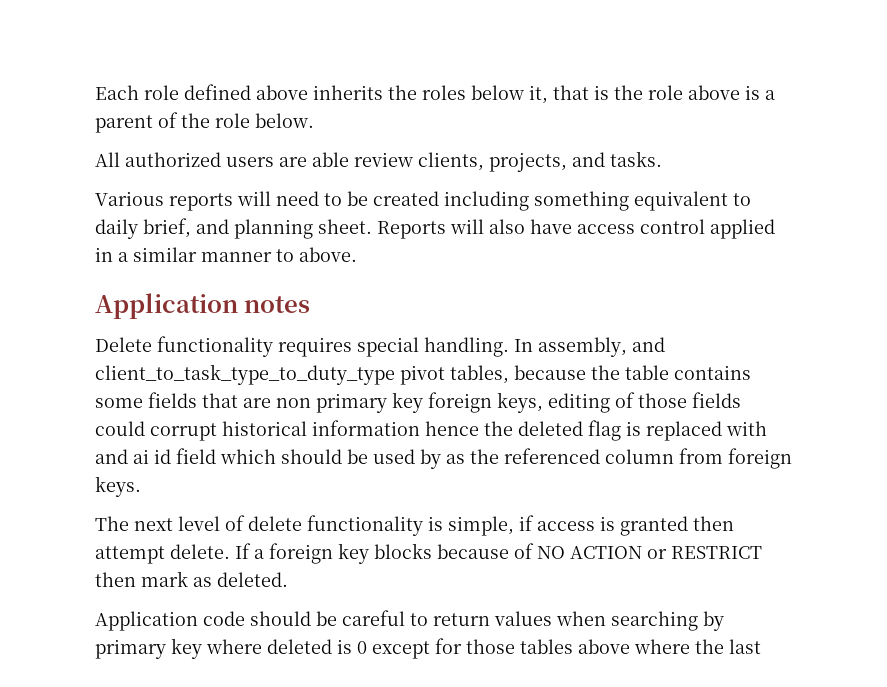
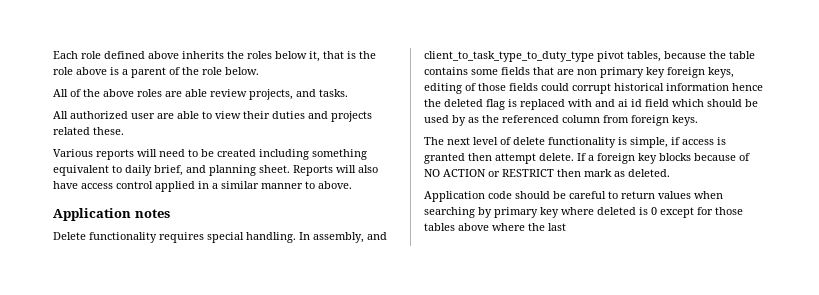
[125,152,274,167] authorized users -> [70,89,162,97] of the above roles
[418,152,484,171] clients, -> (247, 93) none
(662, 159) none -> [53,111,372,122] [53,127,124,135] // All authorized user are able to view their duties and projects related these.

